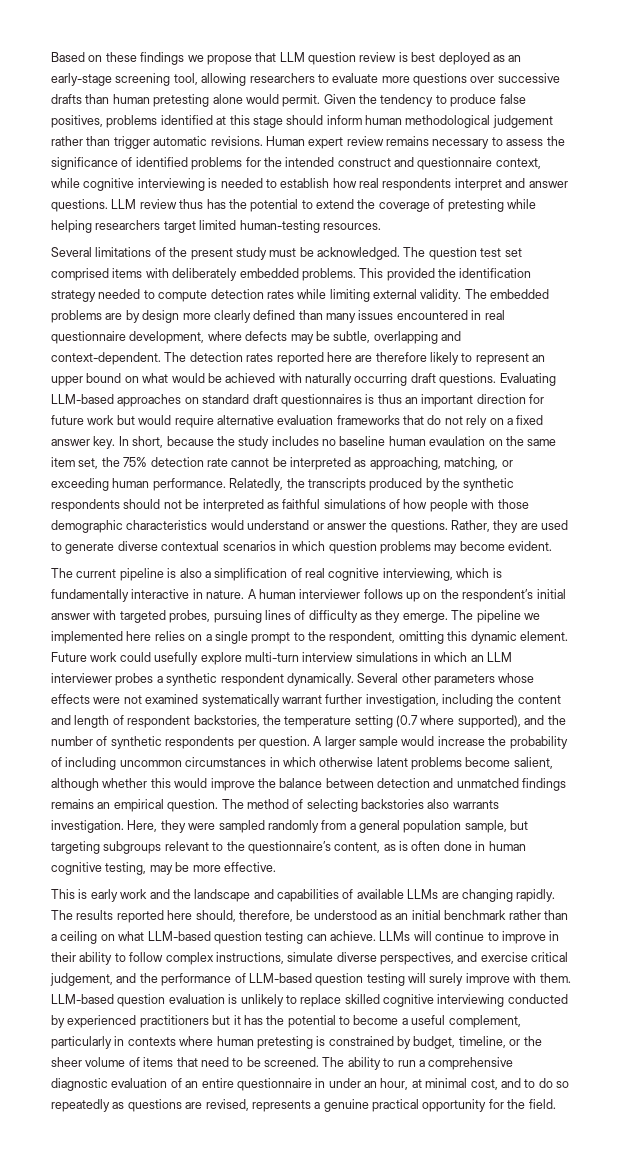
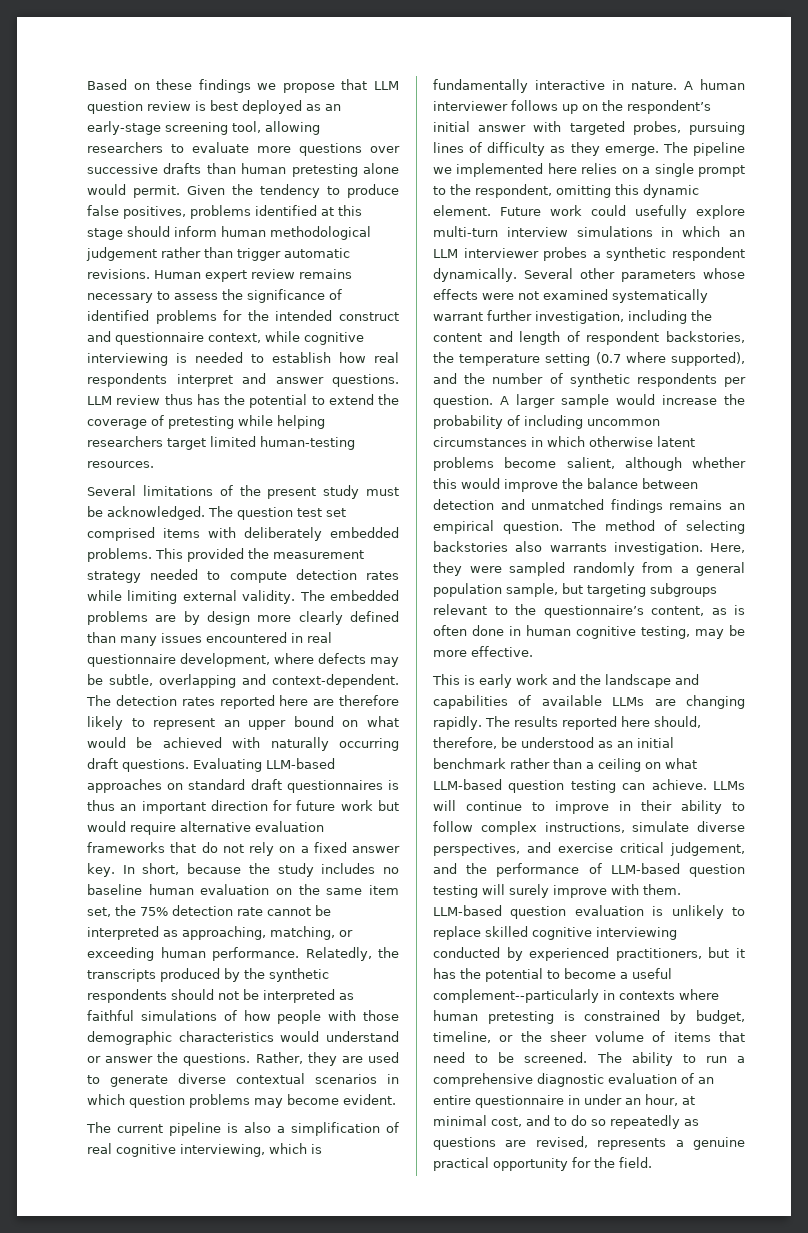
[459,268,532,278] identification -> [273,550,364,559] measurement
[429,436,486,446] evaulation -> [200,884,270,895] evaluation
[139,1015,209,1028] practitioners -> [615,948,702,961] practitioners,
[448,1015,521,1028] [51,1036,112,1049] complement, particularly -> [433,989,599,1003] complement--particularly

